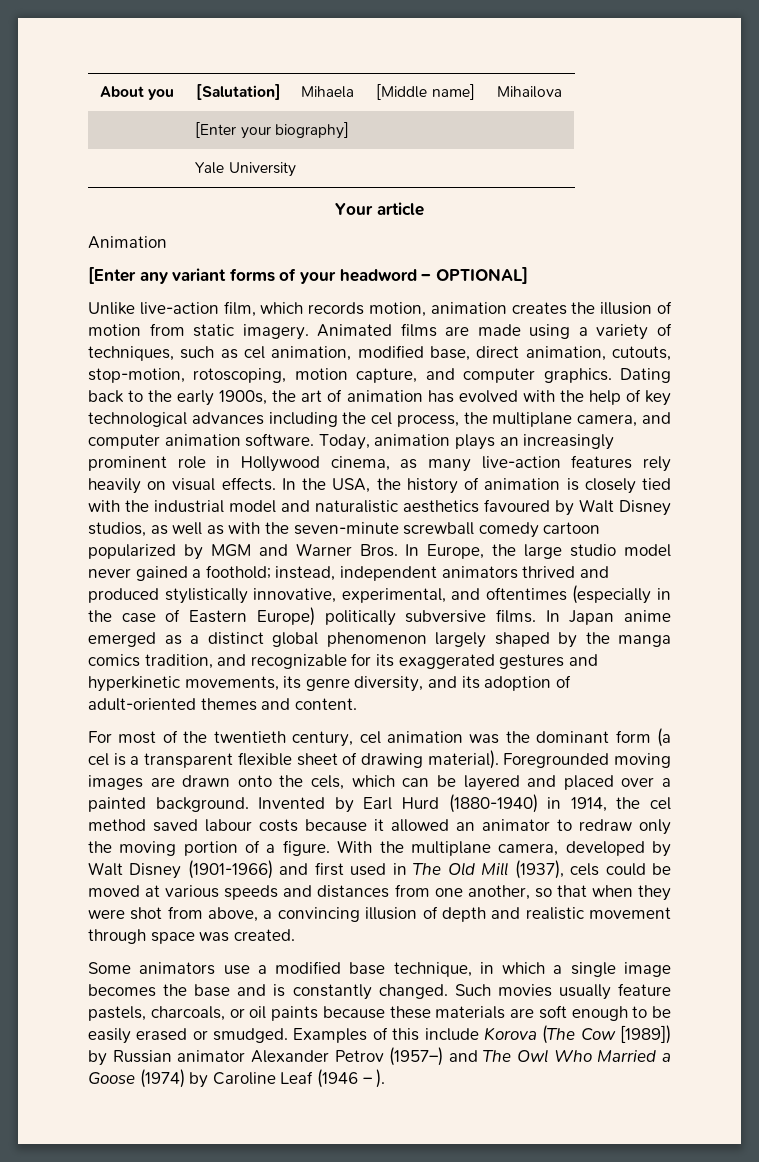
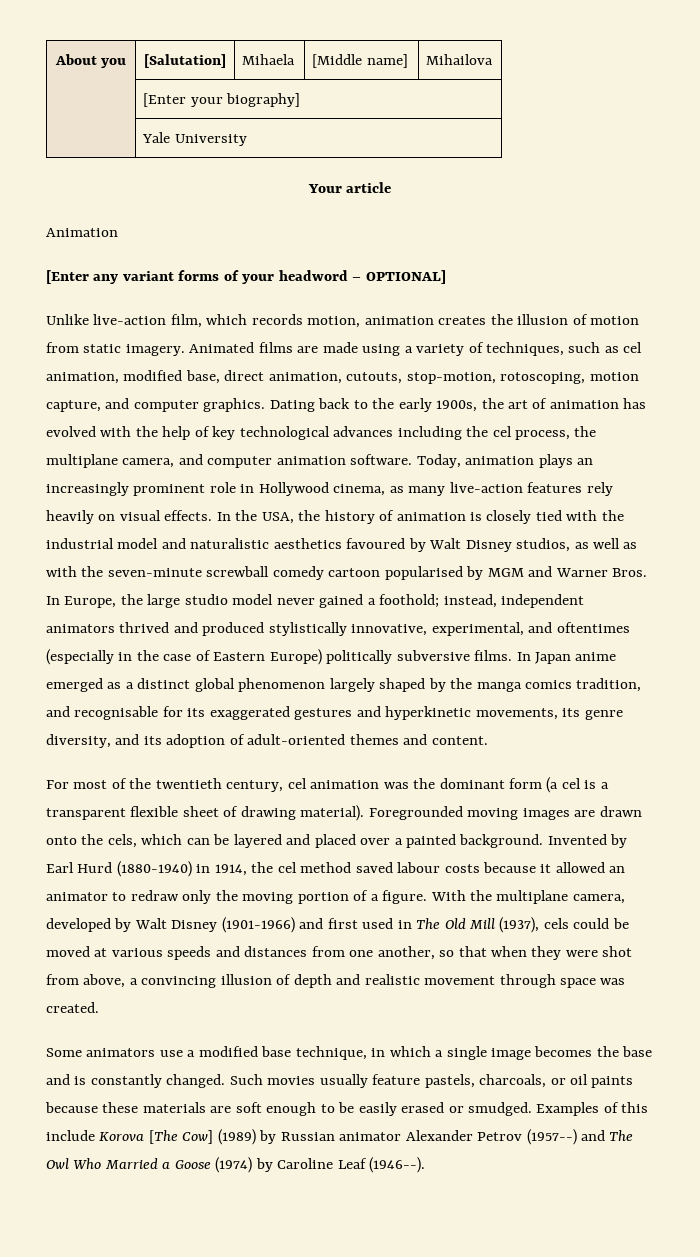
[88,544,176,559] popularized -> [384,566,463,580] popularised
[250,654,347,669] recognizable -> [74,706,159,720] recognisable
[542,1025,672,1044] (The Cow [1989]) -> [148,1129,256,1145] [The Cow] (1989)
[389,1047,444,1066] (1957–) -> [526,1129,577,1145] (1957--)
[316,1069,386,1088] (1946 – ). -> [369,1157,426,1173] (1946--).

